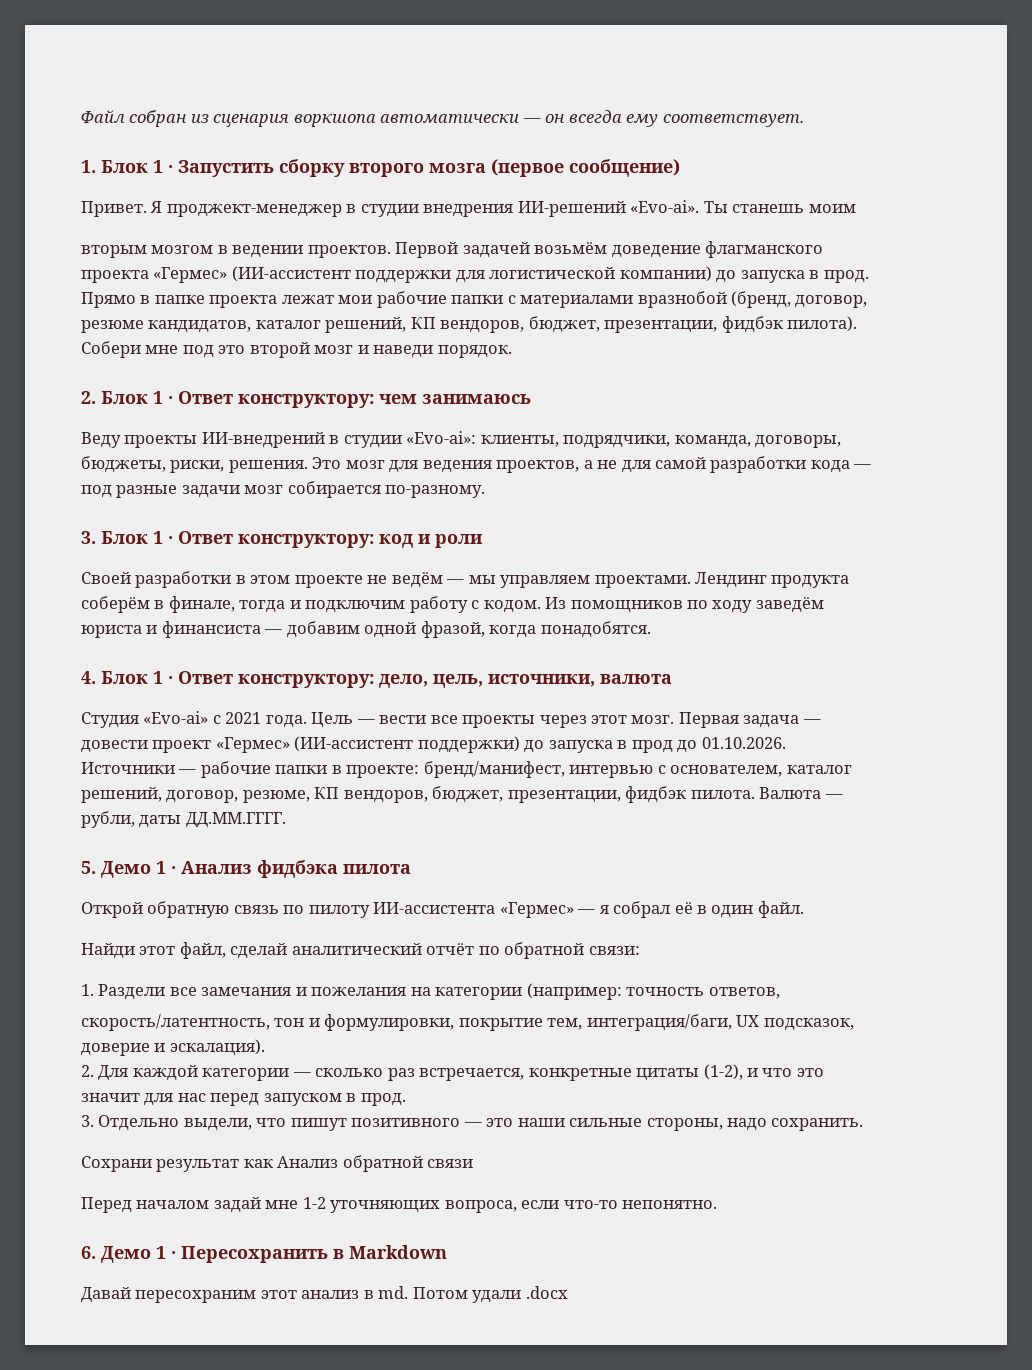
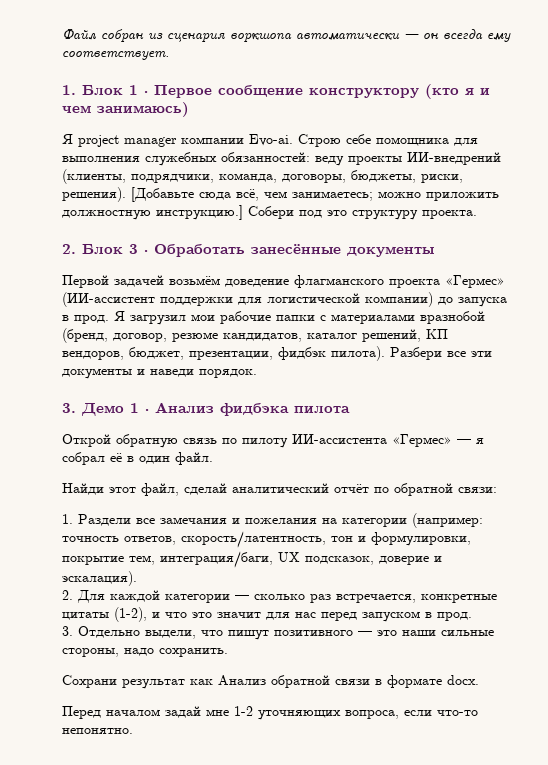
[178,159,680,177] [81,200,856,217] [81,245,391,258] Запустить сборку второго мозга (первое сообщение) // Привет. Я проджект-менеджер в студии внедрения ИИ-решений «Evo-ai». Ты станешь моим // вторым мозгом в ведении проектов. -> [154,84,490,99] [62,102,189,117] [62,134,478,147] [62,152,501,166] [62,169,463,184] [62,187,499,202] [62,205,477,220] [62,244,434,257] Первое сообщение конструктору (кто я и чем занимаюсь) // Я project manager компании Evo-ai. Строю себе помощника для выполнения служебных обязанностей: веду проекты ИИ-внедрений (клиенты, подрядчики, команда, договоры, бюджеты, риски, решения). [Добавьте сюда всё, чем занимаетесь; можно приложить должностную инструкцию.] Собери под это структуру проекта. // 2. Блок 3 · Обработать занесённые документы //
(824, 249) // -> (384, 281) none
[81,292,334,308] // Прямо в папке проекта лежат -> [114,311,186,325] Я загрузил
(868, 301) // -> (167, 337) none
[81,341,512,358] [81,391,531,408] [81,431,842,448] [81,456,872,473] [81,481,486,498] [81,531,483,548] [81,571,850,588] [81,596,824,613] [81,621,651,638] [81,671,672,688] [81,711,821,728] [81,736,786,753] [81,761,852,778] [81,786,843,803] [81,811,286,828] [81,861,96,874] // Собери мне под это второй мозг и наведи порядок. // 2. Блок 1 · Ответ конструктору: чем занимаюсь // Веду проекты ИИ-внедрений в студии «Evo-ai»: клиенты, подрядчики, команда, договоры, // бюджеты, риски, решения. Это мозг для ведения проектов, а не для самой разработки кода — // под разные задачи мозг собирается по-разному. // 3. Блок 1 · Ответ конструктору: код и роли // Своей разработки в этом проекте не ведём — мы управляем проектами. Лендинг продукта // соберём в финале, тогда и подключим работу с кодом. Из помощников по ходу заведём // юриста и финансиста — добавим одной фразой, когда понадобятся. // 4. Блок 1 · Ответ конструктору: дело, цель, источники, валюта // Студия «Evo-ai» с 2021 года. Цель — вести все проекты через этот мозг. Первая задача — // довести проект «Гермес» (ИИ-ассистент поддержки) до запуска в прод до 01.10.2026. // Источники — рабочие папки в проекте: бренд/манифест, интервью с основателем, каталог // решений, договор, резюме, КП вендоров, бюджет, презентации, фидбэк пилота. Валюта — // рубли, даты ДД.ММ.ГГГГ. // 5. -> [390,347,492,360] [62,368,257,379] [62,403,76,413] Разбери все эти документы и наведи порядок. // 3.
(780, 993) // -> (176, 540) none
(854, 1024) // -> (374, 560) none
(824, 1072) // -> (212, 615) none
(474, 1163) none -> [375,675,479,688] в формате docx.
[81,1245,447,1263] [81,1286,568,1303] // 6. Демо 1 · Пересохранить в Markdown // Давай пересохраним этот анализ в md. Потом удали .docx -> (133, 731) none

